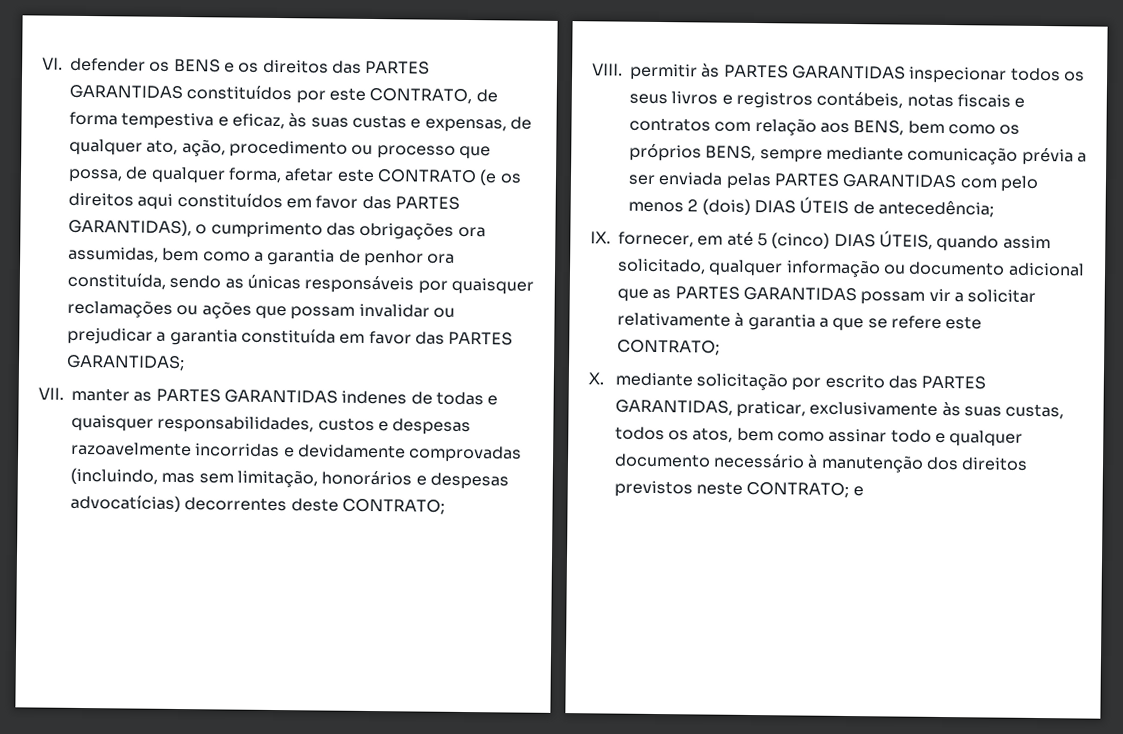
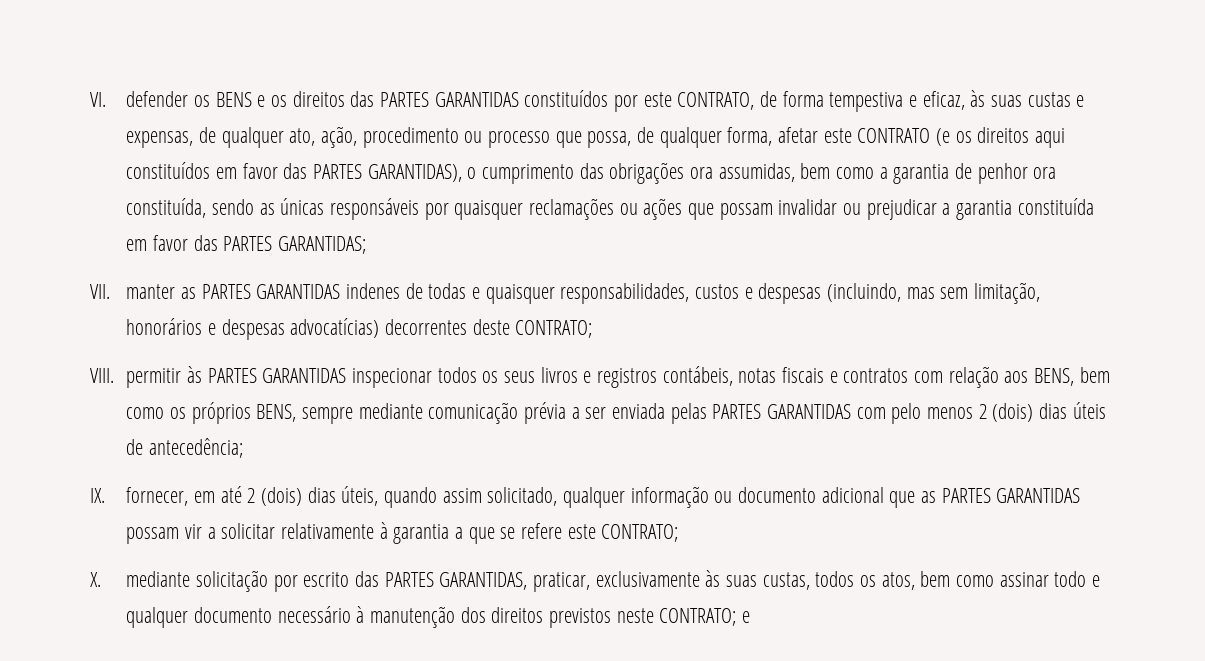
[71,441,523,463] razoavelmente incorridas e devidamente comprovadas -> (822, 293) none
[753,196,850,215] DIAS ÚTEIS -> [1039,402,1106,419] dias úteis
[756,230,933,250] 5 (cinco) DIAS ÚTEIS, -> [247,486,379,506] 2 (dois) dias úteis,

